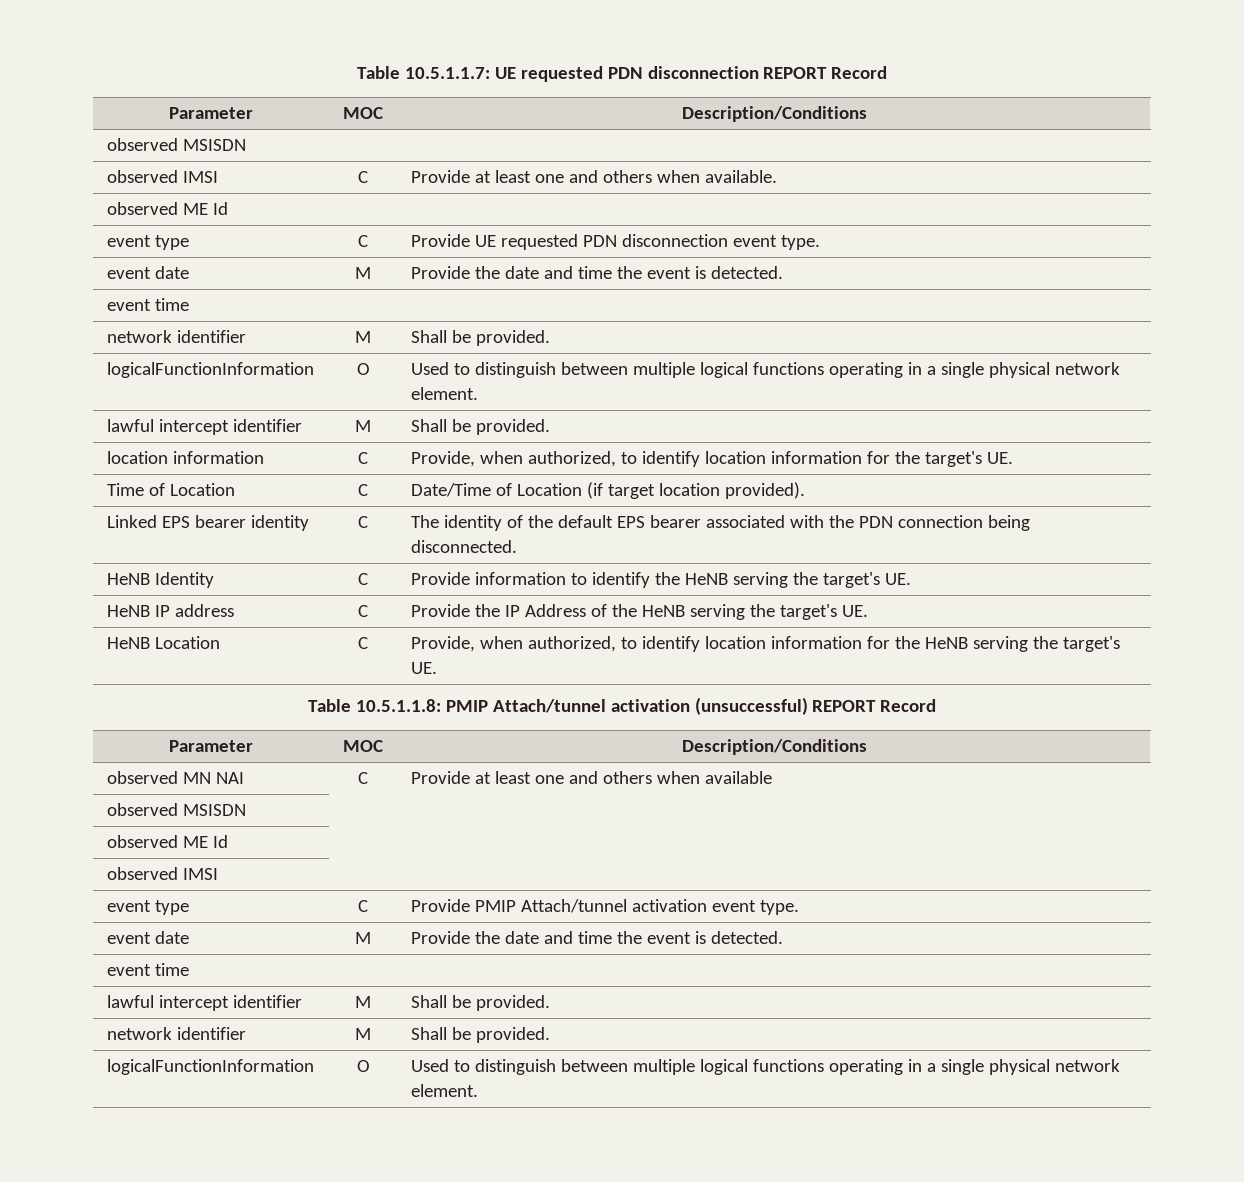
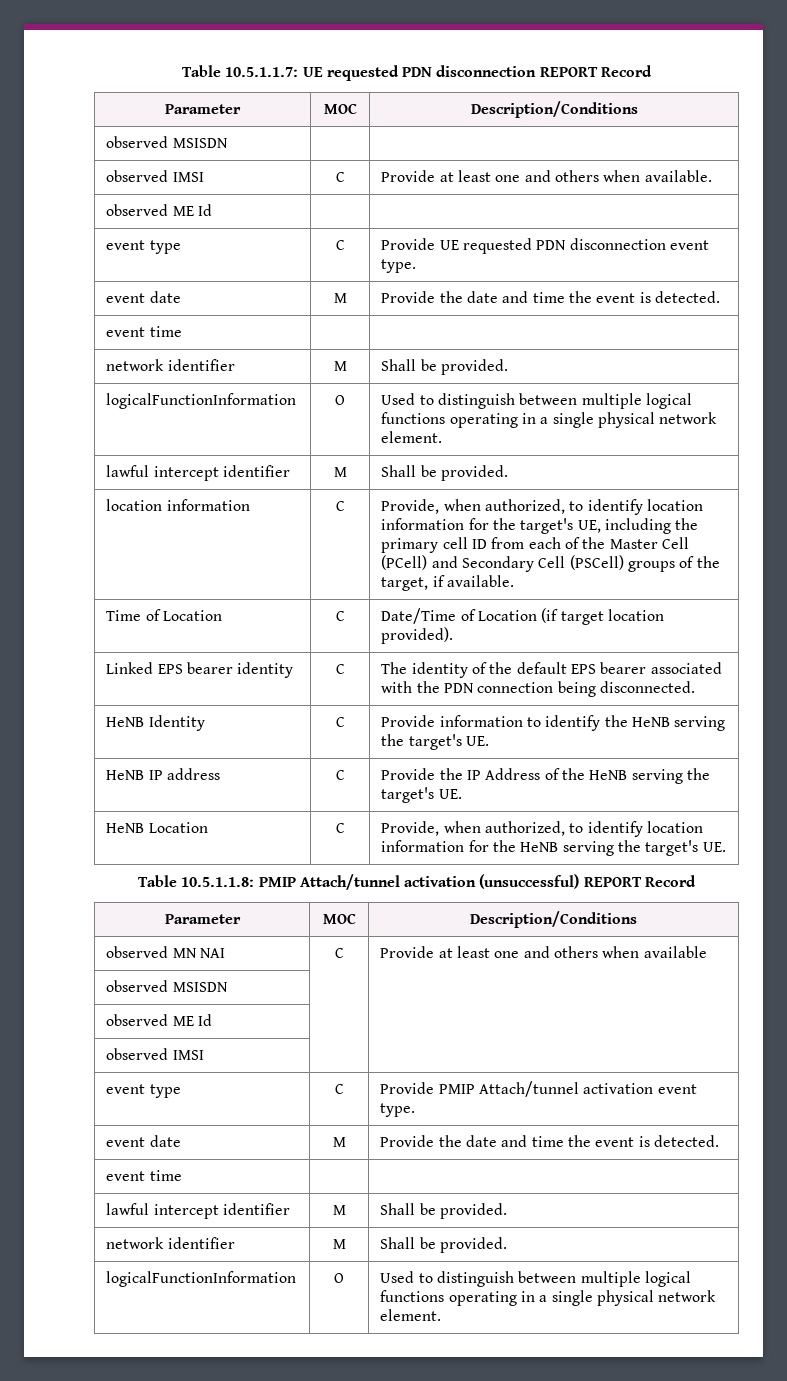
[986,452,1013,464] UE. -> [577,518,699,534] [381,537,690,553] [381,555,720,572] [381,575,515,591] UE, including the primary cell ID from each of the Master Cell (PCell) and Secondary Cell (PSCell) groups of the target, if available.

